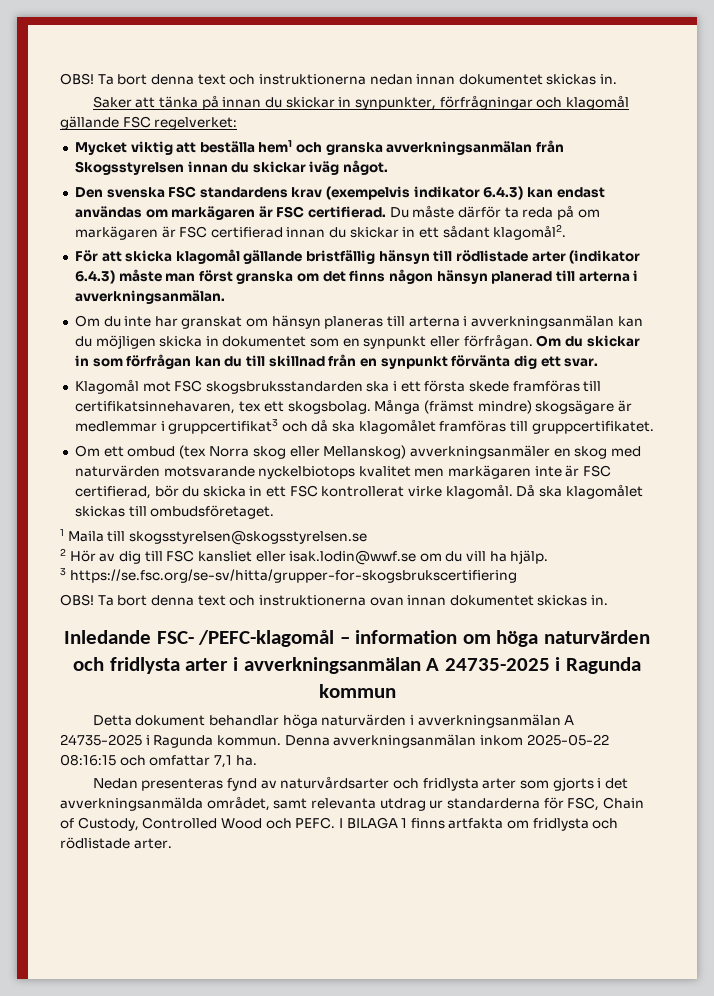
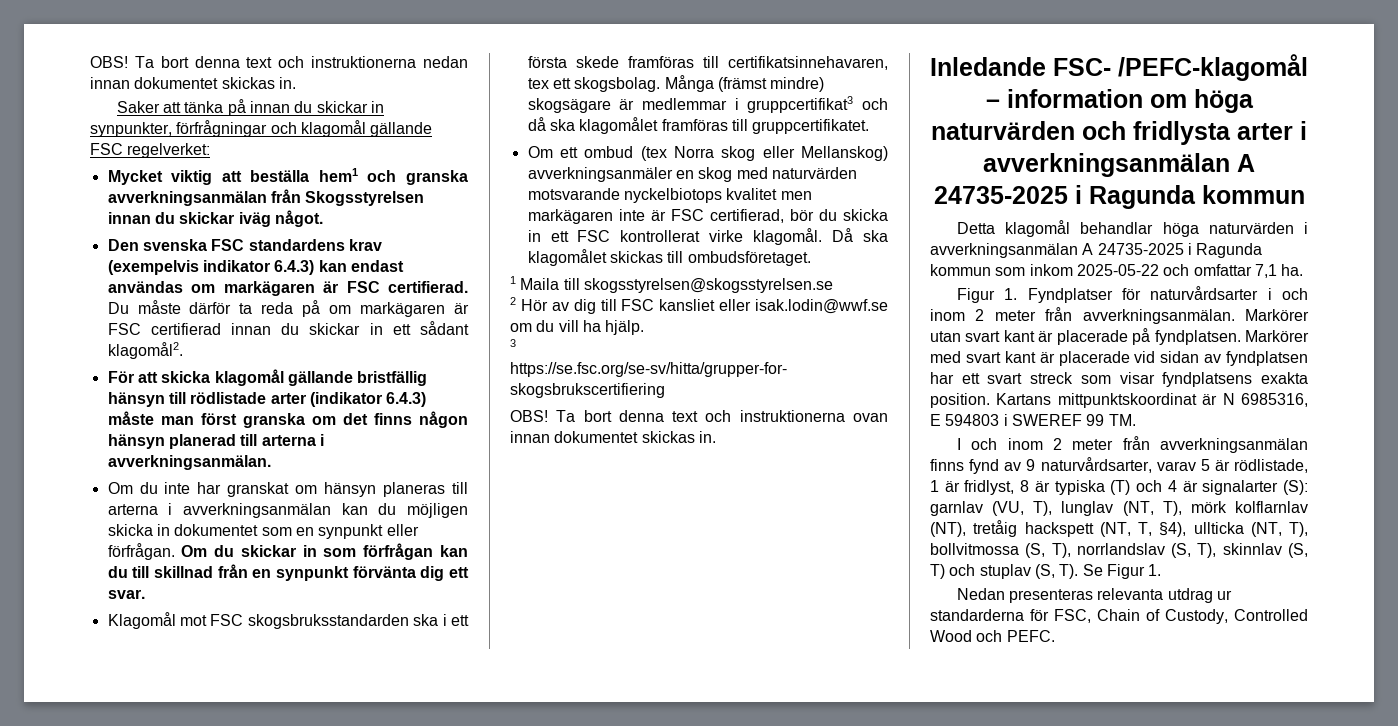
[135,715,206,726] dokument -> [1005,220,1071,237] klagomål
[216,734,477,748] kommun. Denna avverkningsanmälan -> [930,264,1026,276] kommun som
[60,754,116,766] 08:16:15 -> (1159, 270) none
[92,776,628,791] [60,796,308,811] Nedan presenteras fynd av naturvårdsarter och fridlysta arter som gjorts i det avverkningsanmälda området, samt -> [956,286,1308,303] [930,307,1309,324] [930,328,1309,345] [930,351,1308,366] [930,372,1308,387] [930,393,1308,408] [930,414,1136,426] [956,436,1308,453] [930,457,1308,474] [930,480,1308,495] [930,501,1308,516] [930,520,1308,537] [930,543,1308,558] [930,564,1162,579] [956,588,1094,603] Figur 1. Fyndplatser för naturvårdsarter i och inom 2 meter från avverkningsanmälan. Markörer utan svart kant är placerade på fyndplatsen. Markörer med svart kant är placerade vid sidan av fyndplatsen har ett svart streck som visar fyndplatsens exakta position. Kartans mittpunktskoordinat är N 6985316, E 594803 i SWEREF 99 TM. // I och inom 2 meter från avverkningsanmälan finns fynd av 9 naturvårdsarter, varav 5 är rödlistade, 1 är fridlyst, 8 är typiska (T) och 4 är signalarter (S): garnlav (VU, T), lunglav (NT, T), mörk kolflarnlav (NT), tretåig hackspett (NT, T, §4), ullticka (NT, T), bollvitmossa (S, T), norrlandslav (S, T), skinnlav (S, T) och stuplav (S, T). Se Figur 1. // Nedan presenteras
[338,817,619,831] [60,837,172,849] I BILAGA 1 finns artfakta om fridlysta och rödlistade arter. -> (1055, 636) none

